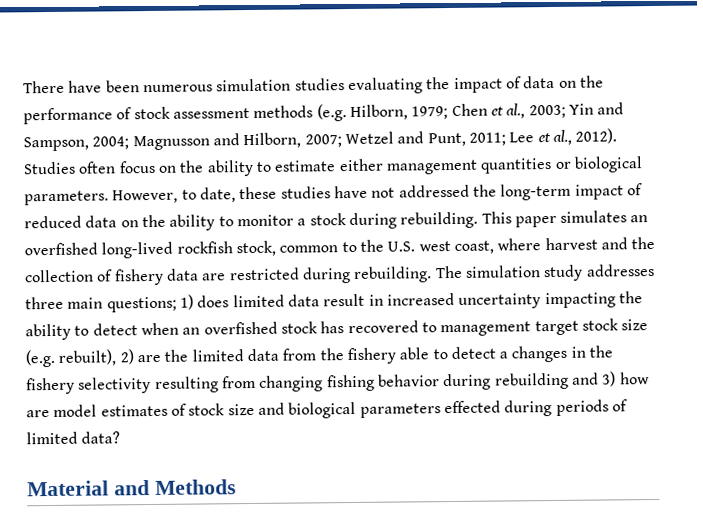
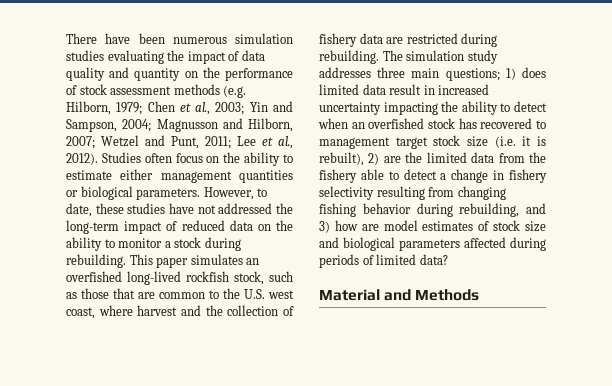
(556, 82) none -> [66,67,181,81] quality and quantity
(276, 248) none -> [269,271,293,282] [66,288,155,299] such as those that are
[25,349,55,368] (e.g. -> [494,136,546,148] (i.e. it is
[511,345,614,363] changes in the -> [451,169,505,183] change in
[494,372,569,390] rebuilding -> [459,203,520,217] rebuilding,
[443,400,501,414] effected -> [464,237,506,248] affected

